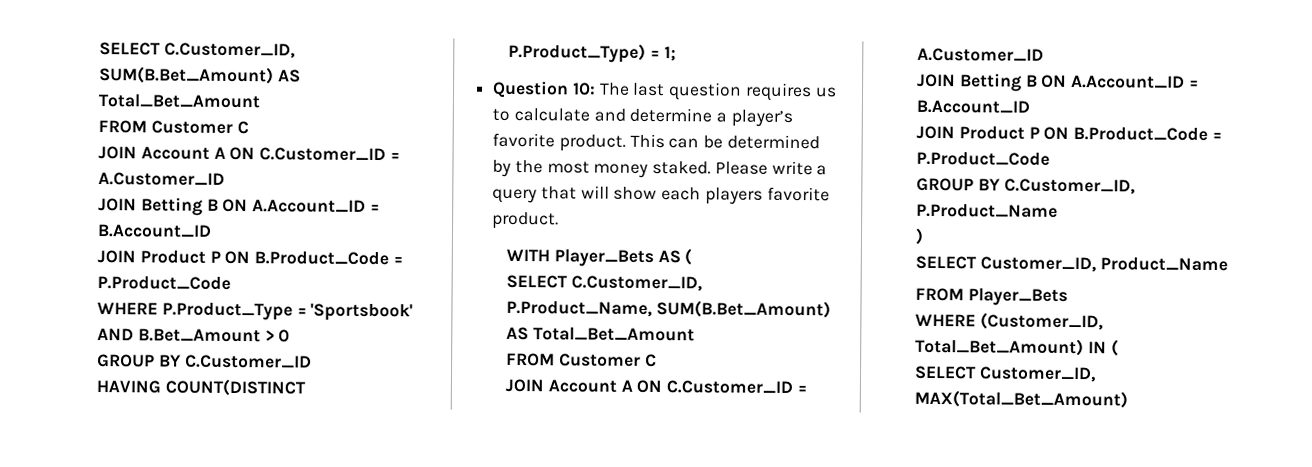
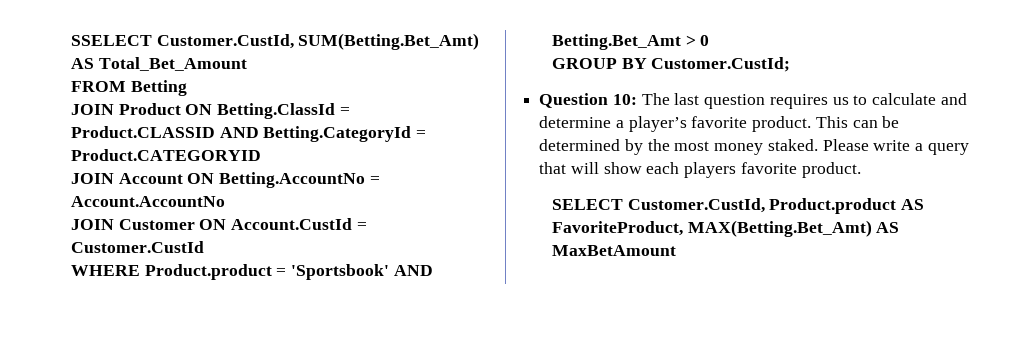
[99,42,295,59] [99,66,301,85] [98,94,261,109] [98,120,249,135] [98,146,400,162] [98,172,226,186] [98,197,380,216] [97,224,213,238] [97,250,403,266] [97,276,232,290] [97,302,293,321] SELECT C.Customer_ID, SUM(B.Bet_Amount) AS Total_Bet_Amount // FROM Customer C // JOIN Account A ON C.Customer_ID = A.Customer_ID // JOIN Betting B ON A.Account_ID = B.Account_ID // JOIN Product P ON B.Product_Code = P.Product_Code // WHERE P.Product_Type -> [70,33,480,50] [70,57,247,71] [70,80,187,96] [70,103,350,119] [70,126,427,142] [70,149,261,161] [70,172,380,188] [70,196,225,207] [70,218,367,230] [70,241,204,253] [70,264,272,280] SSELECT Customer.CustId, SUM(Betting.Bet_Amt) AS Total_Bet_Amount // FROM Betting // JOIN Product ON Betting.ClassId = Product.CLASSID AND Betting.CategoryId = Product.CATEGORYID // JOIN Account ON Betting.AccountNo = Account.AccountNo // JOIN Customer ON Account.CustId = Customer.CustId // WHERE Product.product
[137,328,261,343] B.Bet_Amount -> [551,34,681,50] Betting.Bet_Amt
[184,354,312,369] [96,378,306,397] [508,42,676,63] C.Customer_ID // HAVING COUNT(DISTINCT P.Product_Type) = 1; -> [651,57,791,72] Customer.CustId;
[506,248,693,267] [506,274,702,292] [506,299,831,319] [506,326,695,342] [506,352,657,368] [505,378,807,394] [917,47,1045,62] [917,73,1199,92] [916,99,1031,114] [916,125,1222,141] [916,151,1051,166] [916,177,1135,195] [916,203,1059,218] [915,227,925,245] [915,255,1228,273] [915,287,1068,306] [915,312,1103,331] [915,337,1119,357] [914,365,1096,383] [914,389,1129,409] WITH Player_Bets AS ( // SELECT C.Customer_ID, P.Product_Name, SUM(B.Bet_Amount) AS Total_Bet_Amount // FROM Customer C // JOIN Account A ON C.Customer_ID = A.Customer_ID // JOIN Betting B ON A.Account_ID = B.Account_ID // JOIN Product P ON B.Product_Code = P.Product_Code // GROUP BY C.Customer_ID, P.Product_Name // ) // SELECT Customer_ID, Product_Name // FROM Player_Bets // WHERE (Customer_ID, Total_Bet_Amount) IN ( // SELECT Customer_ID, MAX(Total_Bet_Amount) -> [551,198,925,214] [551,220,900,237] [551,245,676,256] SELECT Customer.CustId, Product.product AS FavoriteProduct, MAX(Betting.Bet_Amt) AS MaxBetAmount

